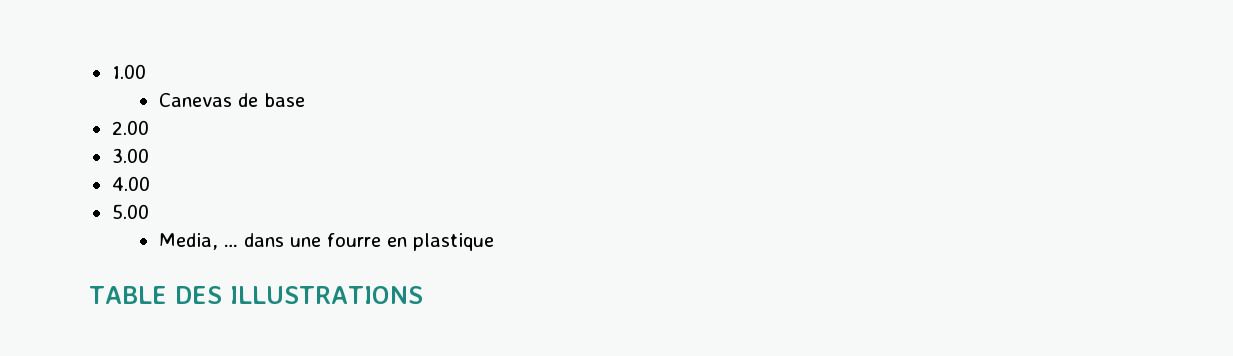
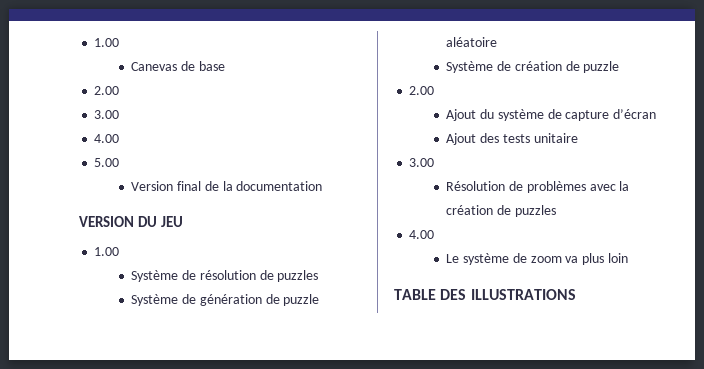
[158,233,494,251] Media, … dans une fourre en plastique -> [131,181,323,191] [79,216,183,227] [94,247,120,256] [131,270,319,282] [131,294,320,306] [446,37,498,47] [446,61,620,73] [409,86,435,95] [446,109,657,121] [446,133,578,145] [409,158,435,167] [446,181,630,193] [446,205,556,217] [409,230,435,239] [446,253,628,265] Version final de la documentation // VERSION DU JEU // 1.00 // Système de résolution de puzzles // Système de génération de puzzle aléatoire // Système de création de puzzle // 2.00 // Ajout du système de capture d’écran // Ajout des tests unitaire // 3.00 // Résolution de problèmes avec la création de puzzles // 4.00 // Le système de zoom va plus loin

